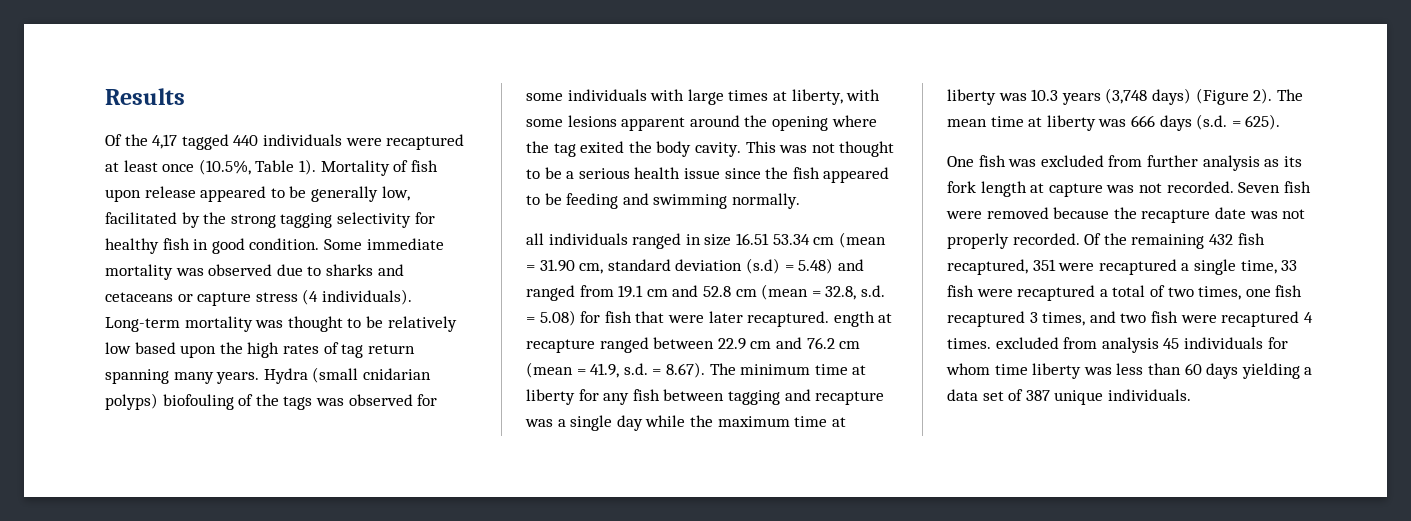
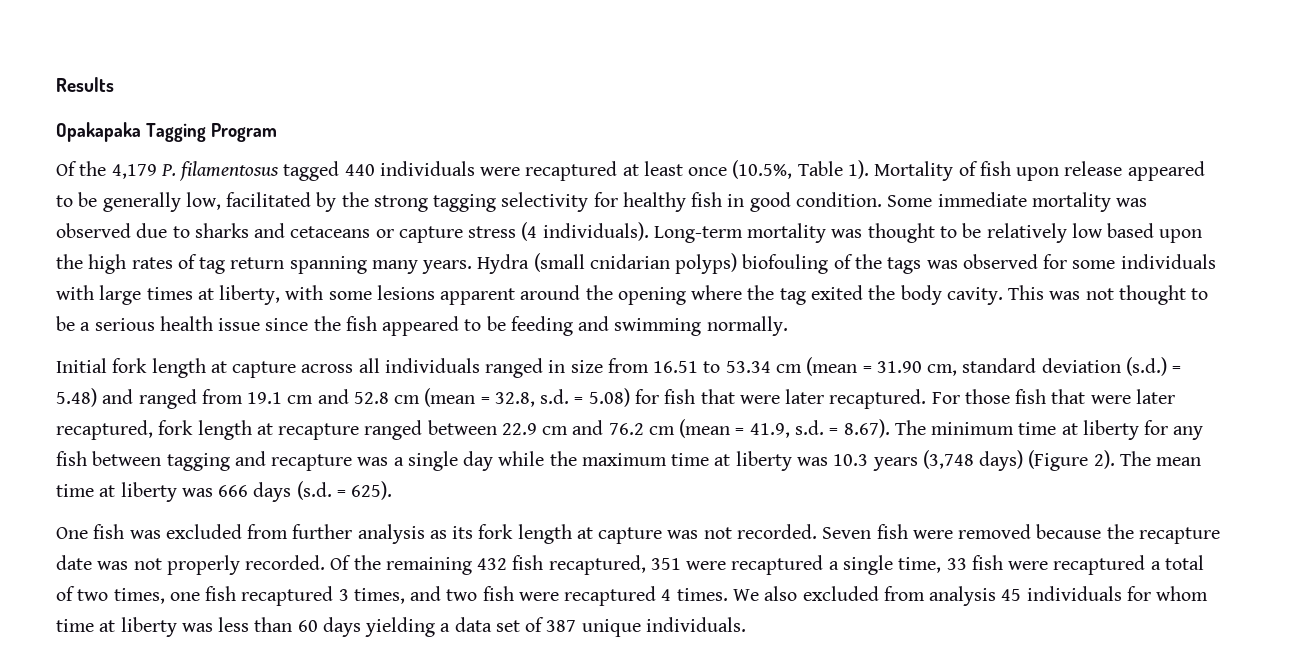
[105,134,178,149] // Of the 4,17 -> [56,122,277,142] [56,161,280,181] // Opakapaka Tagging Program // Of the 4,179 P. filamentosus
(800, 201) none -> [56,358,354,378] Initial fork length at capture across
[735,233,769,245] 16.51 -> [607,358,721,373] from 16.51 to
[745,258,780,274] (s.d) -> [1125,357,1167,376] (s.d.)
[833,311,875,327] ength -> [931,389,1175,404] [56,420,252,440] For those fish that were later recaptured, fork length
(991, 343) none -> [732,586,798,601] We also
(1028, 369) none -> [99,620,116,632] at

